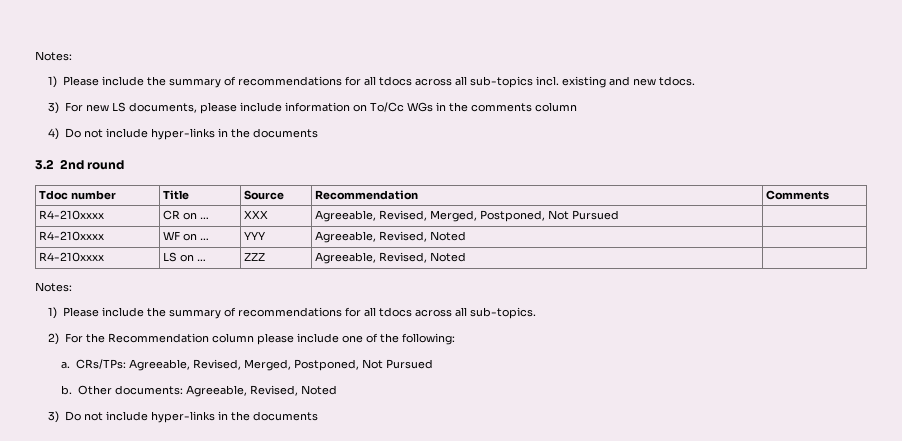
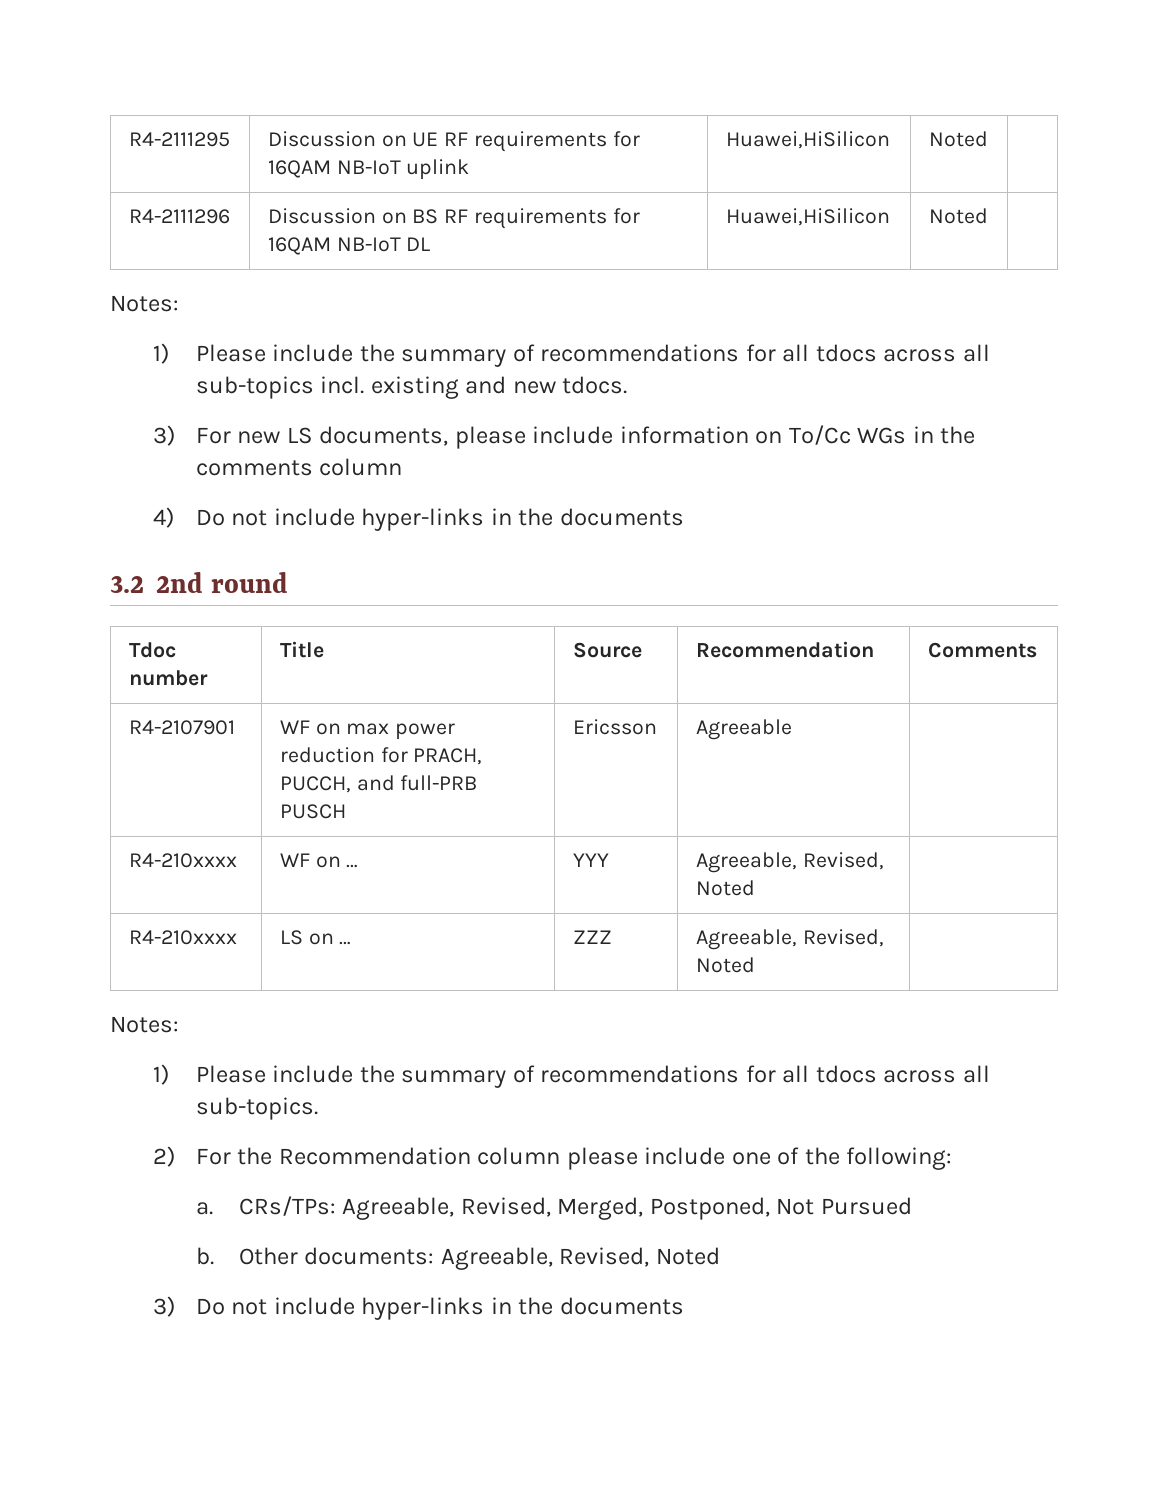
(35, 56) none -> [128,132,230,147] [267,131,640,152] [267,159,470,180] [725,131,890,149] [928,131,988,147] [128,209,230,224] [267,208,640,229] [267,237,431,255] [725,208,890,226] [928,208,988,224] R4-2111295 | Discussion on UE RF requirements for 16QAM NB-IoT uplink | Huawei,HiSilicon | Noted | // R4-2111296 | Discussion on BS RF requirements for 16QAM NB-IoT DL | Huawei,HiSilicon | Noted | //
[39,210,105,220] [163,210,210,220] [244,210,269,219] [315,210,620,222] R4-210xxxx | CR on … | XXX | Agreeable, Revised, Merged, Postponed, Not Pursued -> [128,720,235,735] [279,720,456,740] [279,747,483,765] [279,775,478,793] [279,804,346,819] [572,719,657,735] [695,719,792,740] R4-2107901 | WF on max power reduction for PRACH, PUCCH, and full-PRB PUSCH | Ericsson | Agreeable

